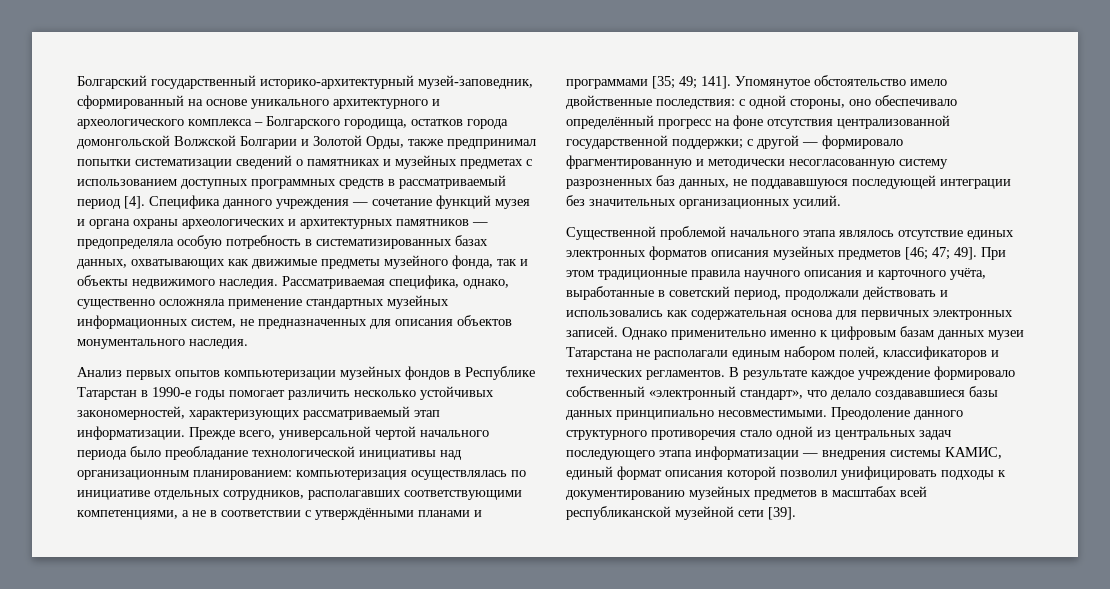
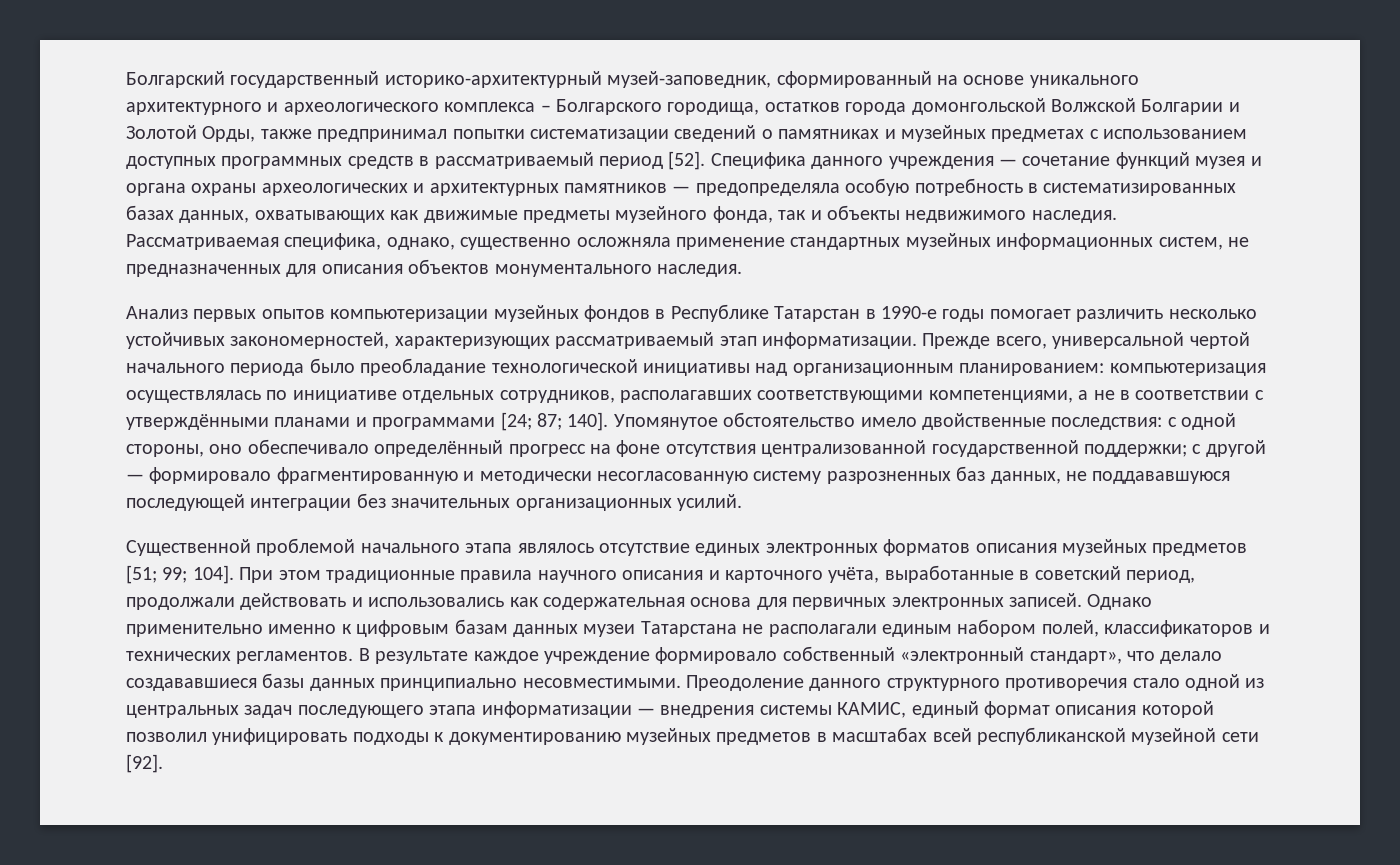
[124,196,145,209] [4]. -> [668,151,706,170] [52].
[652,76,731,89] [35; 49; 141]. -> [500,412,609,431] [24; 87; 140].
[905,247,977,260] [46; 47; 49]. -> [126,565,234,584] [51; 99; 104].
[768,507,796,520] [39]. -> [126,754,163,773] [92].

